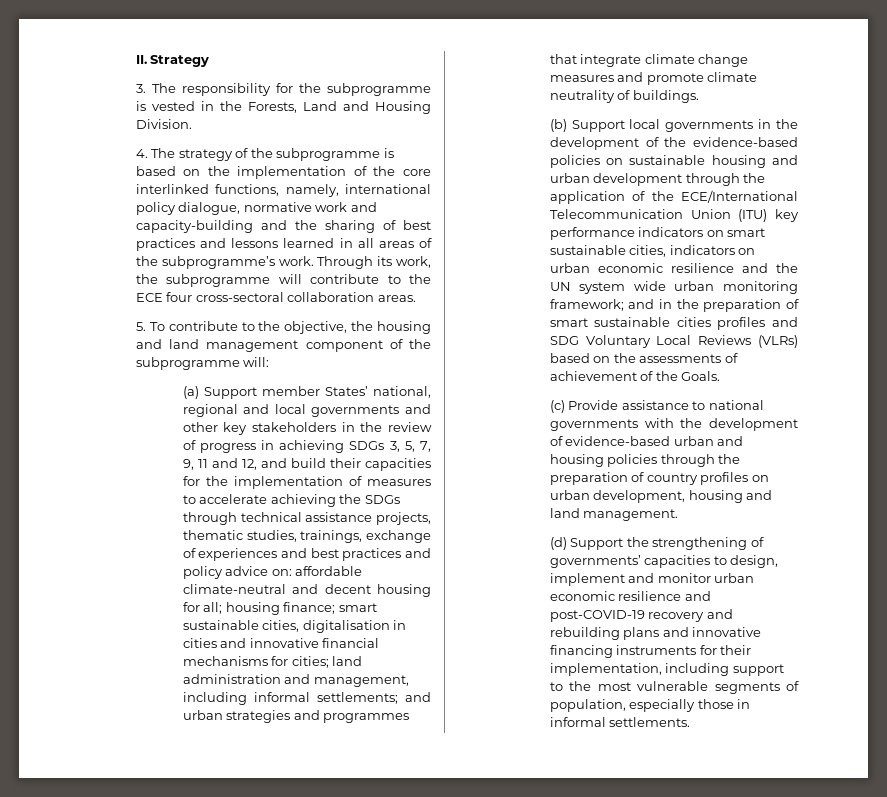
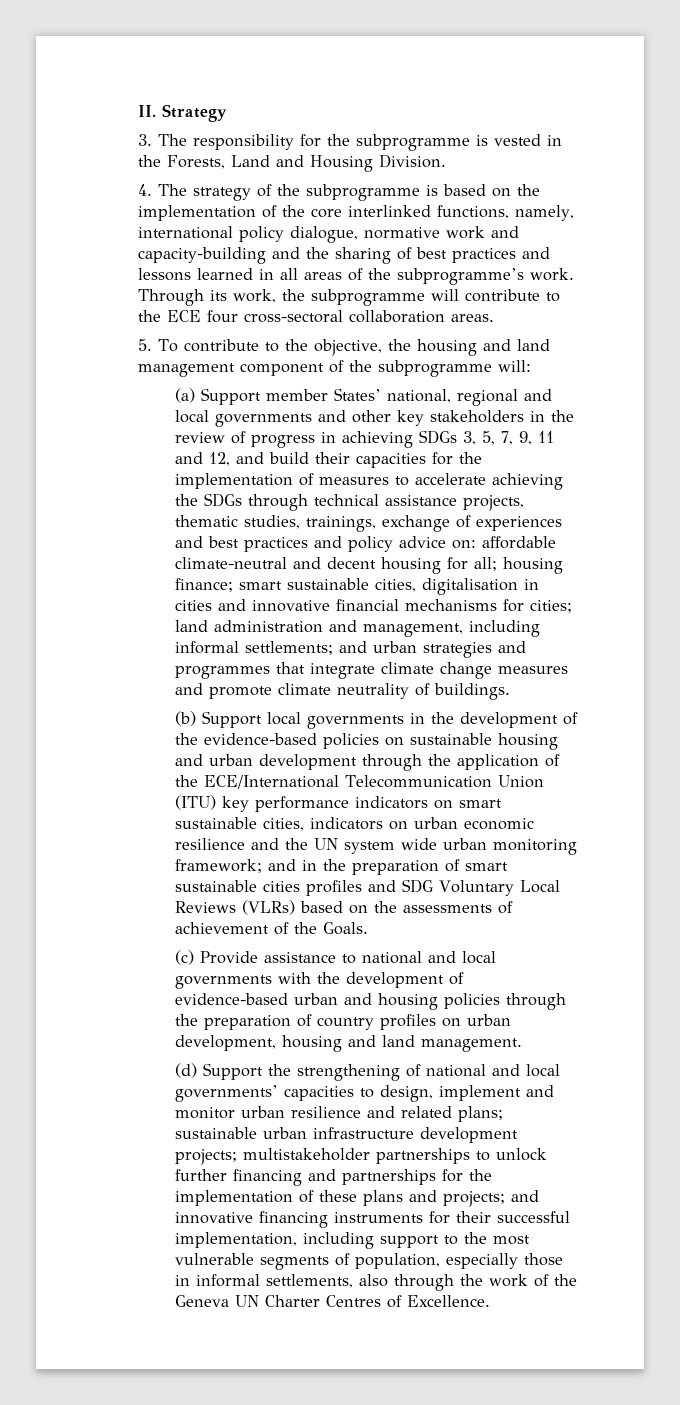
(764, 405) none -> [427,951,496,964] and local
(764, 542) none -> [425,1064,560,1077] national and local
[549,591,711,601] [549,609,733,622] [549,627,660,640] economic resilience and post-COVID-19 recovery and rebuilding plans -> [290,1106,503,1122] [174,1127,518,1143] [174,1148,547,1165] [174,1169,492,1186] [174,1190,505,1207] resilience and related plans; sustainable urban infrastructure development projects; multistakeholder partnerships to unlock further financing and partnerships for the implementation of these plans and projects;
(752, 650) none -> [496,1211,570,1223] successful
[609,717,691,727] settlements. -> [265,1274,577,1291] [174,1295,490,1308] settlements, also through the work of the Geneva UN Charter Centres of Excellence.

